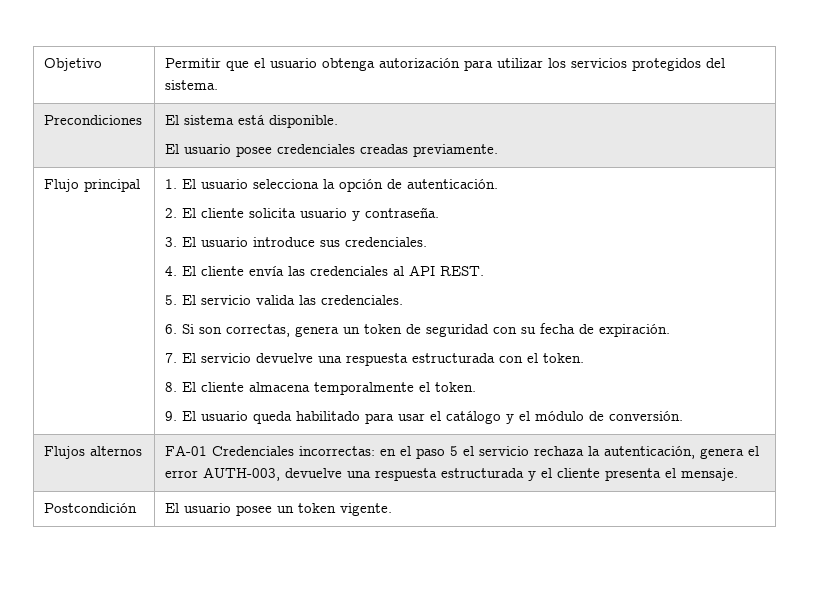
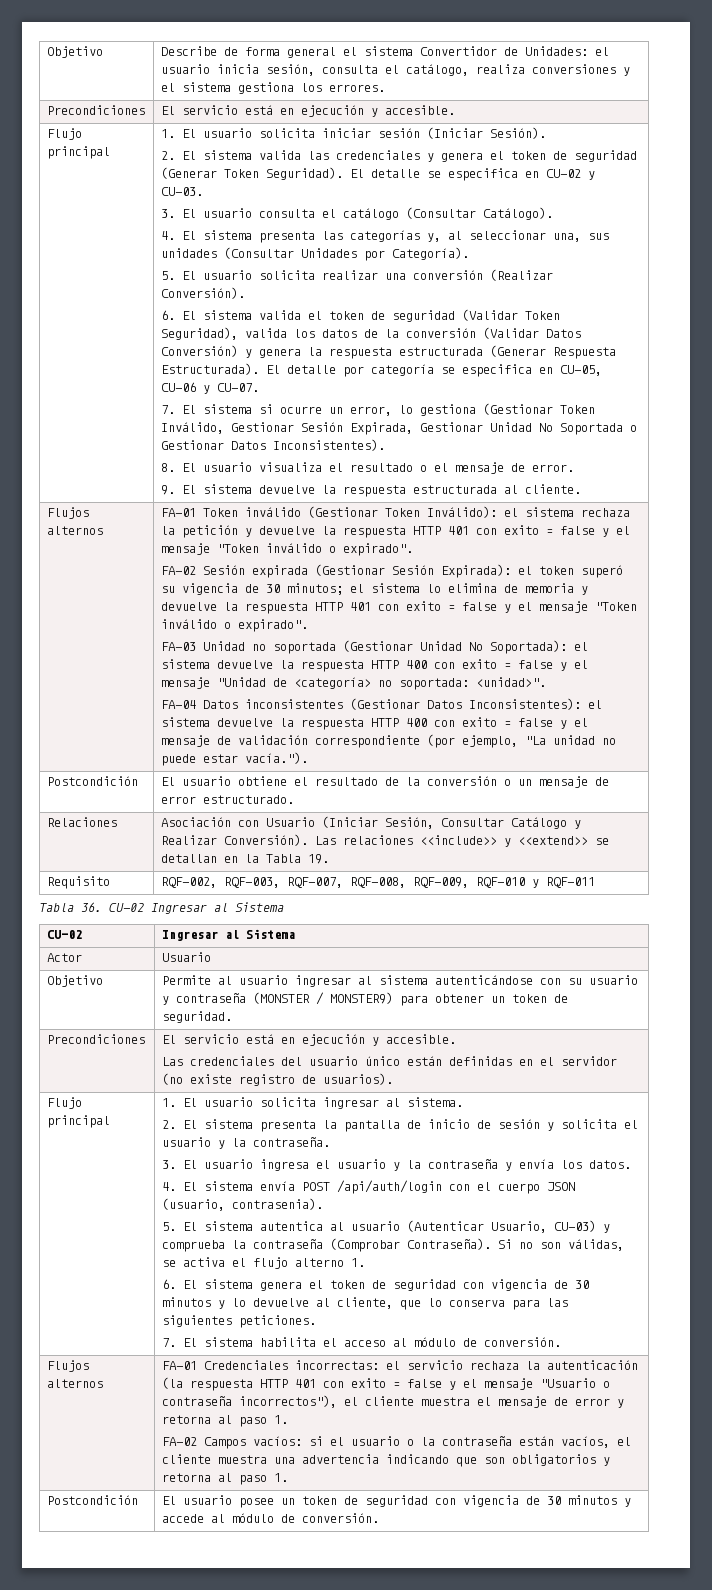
[44,58,103,71] [165,58,726,71] [165,80,219,90] [44,115,143,125] [165,115,339,128] [165,144,499,157] [44,179,141,192] [165,179,499,192] [165,207,440,221] [165,237,428,247] [165,265,485,276] [165,295,404,305] [165,323,671,337] [165,353,585,366] [165,382,477,395] [165,411,531,424] Objetivo | Permitir que el usuario obtenga autorización para utilizar los servicios protegidos del sistema. // Precondiciones | El sistema está disponible. // El usuario posee credenciales creadas previamente. // Flujo principal | 1. El usuario selecciona la opción de autenticación. // 2. El cliente solicita usuario y contraseña. // 3. El usuario introduce sus credenciales. // 4. El cliente envía las credenciales al API REST. // 5. El servicio valida las credenciales. // 6. Si son correctas, genera un token de seguridad con su fecha de expiración. // 7. El servicio devuelve una respuesta estructurada con el token. // 8. El cliente almacena temporalmente el token. // 9. El usuario queda habilitado para usar el catálogo y el -> [46,46,103,58] [160,46,609,58] [160,64,630,76] [160,82,385,94] [46,105,145,115] [160,105,455,117] [46,128,82,140] [46,146,110,159] [160,127,546,139] [160,150,637,162] [160,167,595,181] [160,187,203,196] [160,207,553,220] [160,230,609,243] [160,247,469,261] [160,269,553,281] [160,287,245,299] [160,309,560,322] [160,327,581,340] [160,345,616,359] [160,363,602,377] [160,382,259,394] [160,403,595,416] [160,422,637,435] [160,439,385,451] [160,462,574,474] [160,484,581,497] [46,507,89,519] [46,526,103,535] [160,506,630,518] [160,525,630,538] [160,543,413,556] [160,564,623,578] [160,583,588,595] [160,601,637,614] [160,619,308,632] [160,640,588,654] [160,659,588,672] [160,677,546,690] [160,698,602,710] [160,717,588,730] [160,734,616,748] [160,752,308,766] [46,776,138,786] [160,776,609,788] [160,795,294,804] [46,817,117,827] [160,816,581,829] [160,834,609,847] [160,854,329,864] [46,876,110,889] [160,877,595,888] [39,902,284,914] [46,930,82,939] [161,929,295,941] [46,953,82,962] [161,952,211,962] [46,975,103,987] [161,975,638,987] [161,992,568,1006] [161,1011,232,1023] [46,1034,145,1044] [161,1034,456,1046] [161,1056,617,1066] [161,1073,393,1086] [46,1097,82,1109] [46,1115,110,1128] [161,1097,463,1109] [161,1119,638,1132] [161,1137,330,1149] [161,1159,631,1171] [161,1180,575,1194] [161,1198,323,1211] [161,1220,610,1233] [161,1238,624,1252] [161,1257,365,1269] [161,1279,589,1291] [161,1297,568,1310] [161,1315,316,1328] [161,1337,407,1347] Objetivo | Describe de forma general el sistema Convertidor de Unidades: el usuario inicia sesión, consulta el catálogo, realiza conversiones y el sistema gestiona los errores. // Precondiciones | El servicio está en ejecución y accesible. // Flujo principal | 1. El usuario solicita iniciar sesión (Iniciar Sesión). // 2. El sistema valida las credenciales y genera el token de seguridad (Generar Token Seguridad). El detalle se especifica en CU-02 y CU-03. // 3. El usuario consulta el catálogo (Consultar Catálogo). // 4. El sistema presenta las categorías y, al seleccionar una, sus unidades (Consultar Unidades por Categoría). // 5. El usuario solicita realizar una conversión (Realizar Conversión). // 6. El sistema valida el token de seguridad (Validar Token Seguridad), valida los datos de la conversión (Validar Datos Conversión) y genera la respuesta estructurada (Generar Respuesta Estructurada). El detalle por categoría se especifica en CU-05, CU-06 y CU-07. // 7. El sistema si ocurre un error, lo gestiona (Gestionar Token Inválido, Gestionar Sesión Expirada, Gestionar Unidad No Soportada o Gestionar Datos Inconsistentes). // 8. El usuario visualiza el resultado o el mensaje de error. // 9. El sistema devuelve la respuesta estructurada al cliente. // Flujos alternos | FA-01 Token inválido (Gestionar Token Inválido): el sistema rechaza la petición y devuelve la respuesta HTTP 401 con exito = false y el mensaje "Token inválido o expirado". // FA-02 Sesión expirada (Gestionar Sesión Expirada): el token superó su vigencia de 30 minutos; el sistema lo elimina de memoria y devuelve la respuesta HTTP 401 con exito = false y el mensaje "Token inválido o expirado". // FA-03 Unidad no soportada (Gestionar Unidad No Soportada): el sistema devuelve la respuesta HTTP 400 con exito = false y el mensaje "Unidad de <categoría> no soportada: <unidad>". // FA-04 Datos inconsistentes (Gestionar Datos Inconsistentes): el sistema devuelve la respuesta HTTP 400 con exito = false y el mensaje de validación correspondiente (por ejemplo, "La unidad no puede estar vacía."). // Postcondición | El usuario obtiene el resultado de la conversión o un mensaje de error estructurado. // Relaciones | Asociación con Usuario (Iniciar Sesión, Consultar Catálogo y Realizar Conversión). Las relaciones <<include>> y <<extend>> se detallan en la Tabla 19. // Requisito | RQF-002, RQF-003, RQF-007, RQF-008, RQF-009, RQF-010 y RQF-011 // Tabla 36. CU-02 Ingresar al Sistema // CU-02 | Ingresar al Sistema // Actor | Usuario // Objetivo | Permite al usuario ingresar al sistema autenticándose con su usuario y contraseña (MONSTER / MONSTER9) para obtener un token de seguridad. // Precondiciones | El servicio está en ejecución y accesible. // Las credenciales del usuario único están definidas en el servidor (no existe registro de usuarios). // Flujo principal | 1. El usuario solicita ingresar al sistema. // 2. El sistema presenta la pantalla de inicio de sesión y solicita el usuario y la contraseña. // 3. El usuario ingresa el usuario y la contraseña y envía los datos. // 4. El sistema envía POST /api/auth/login con el cuerpo JSON (usuario, contrasenia). // 5. El sistema autentica al usuario (Autenticar Usuario, CU-03) y comprueba la contraseña (Comprobar Contraseña). Si no son válidas, se activa el flujo alterno 1. // 6. El sistema genera el token de seguridad con vigencia de 30 minutos y lo devuelve al cliente, que lo conserva para las siguientes peticiones. // 7. El sistema habilita el acceso al
[380,446,760,459] [165,467,739,481] en el paso 5 el servicio rechaza la autenticación, genera el error AUTH-003, devuelve una respuesta estructurada y el cliente presenta el mensaje. -> [385,1360,638,1370] [161,1377,610,1391] [161,1395,624,1408] [161,1415,288,1427] [161,1436,631,1449] [161,1454,610,1467] [161,1473,288,1485] el servicio rechaza la autenticación (la respuesta HTTP 401 con exito = false y el mensaje "Usuario o contraseña incorrectos"), el cliente muestra el mensaje de error y retorna al paso 1. // FA-02 Campos vacíos: si el usuario o la contraseña están vacíos, el cliente muestra una advertencia indicando que son obligatorios y retorna al paso 1.
[340,503,393,516] vigente. -> [343,1495,631,1507] [161,1513,379,1523] de seguridad con vigencia de 30 minutos y accede al módulo de conversión.

